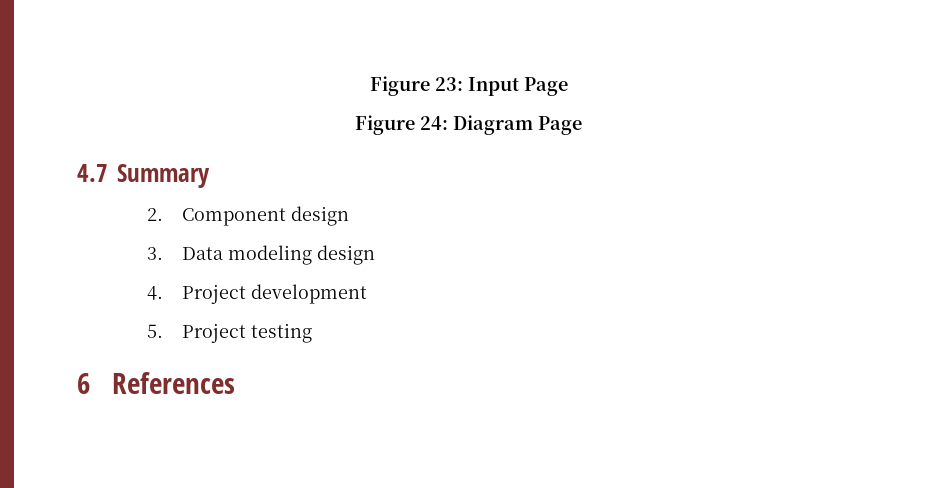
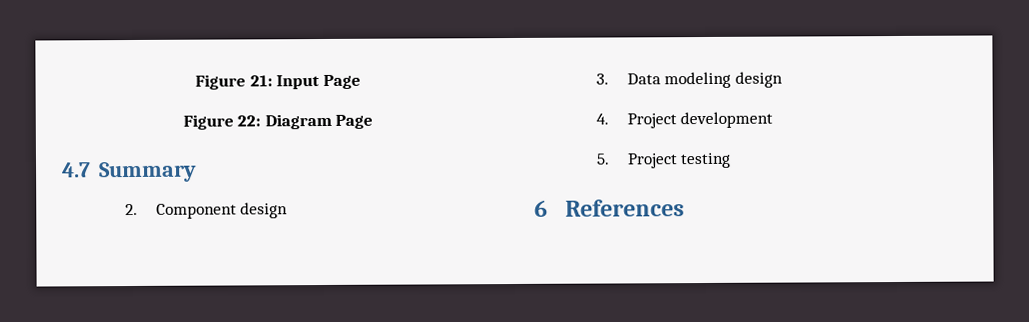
[369,76,463,96] Figure 23: -> [195,74,273,90] Figure 21:
[420,116,448,130] 24: -> [237,115,262,127] 22:

